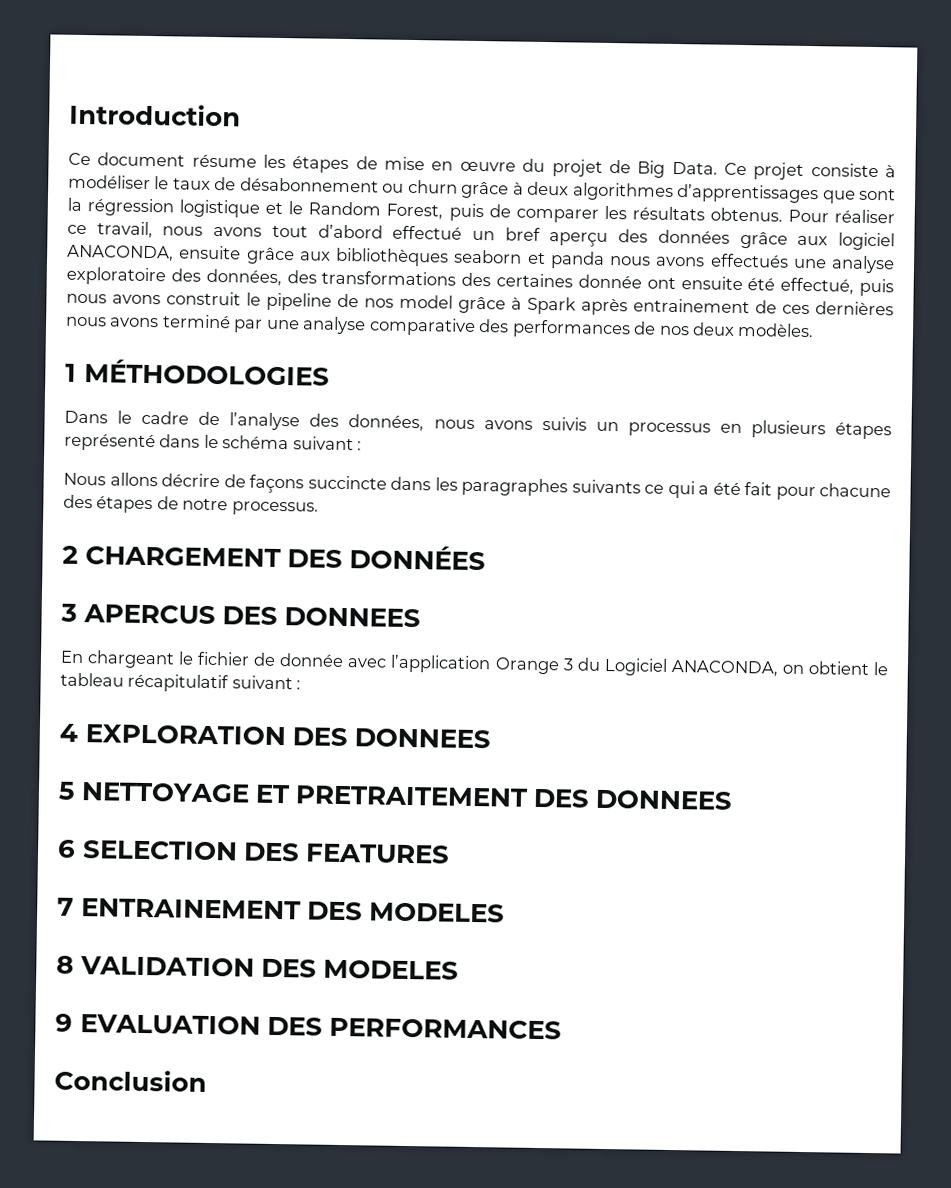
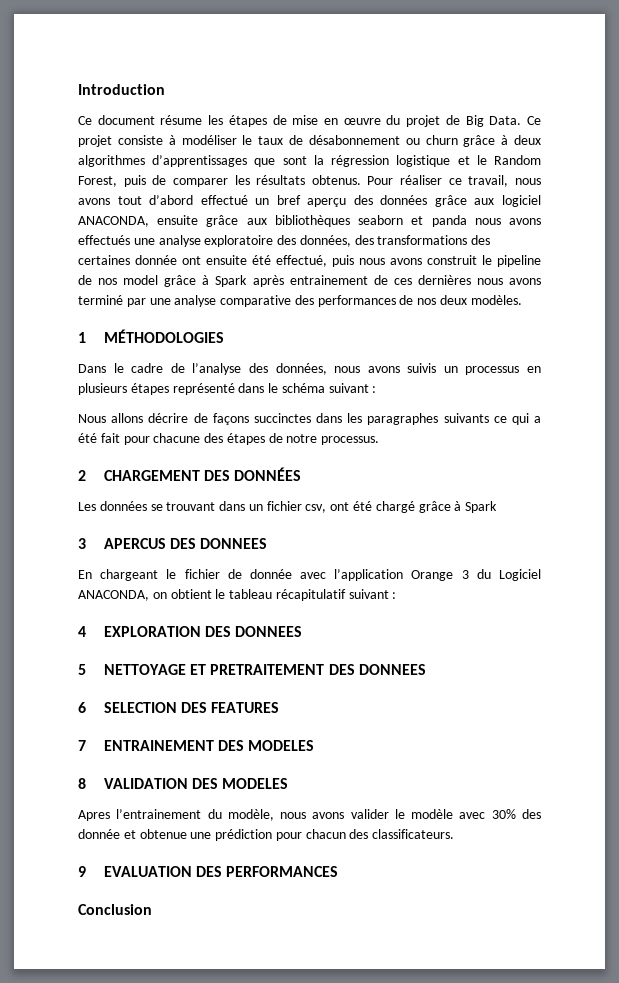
[307,475,387,490] succincte -> [253,413,311,423] succinctes
(487, 558) none -> [78,501,498,513] // Les données se trouvant dans un fichier csv, ont été chargé grâce à Spark
(460, 969) none -> [78,809,541,821] [78,829,455,841] // Apres l’entrainement du modèle, nous avons valider le modèle avec 30% des donnée et obtenue une prédiction pour chacun des classificateurs.

